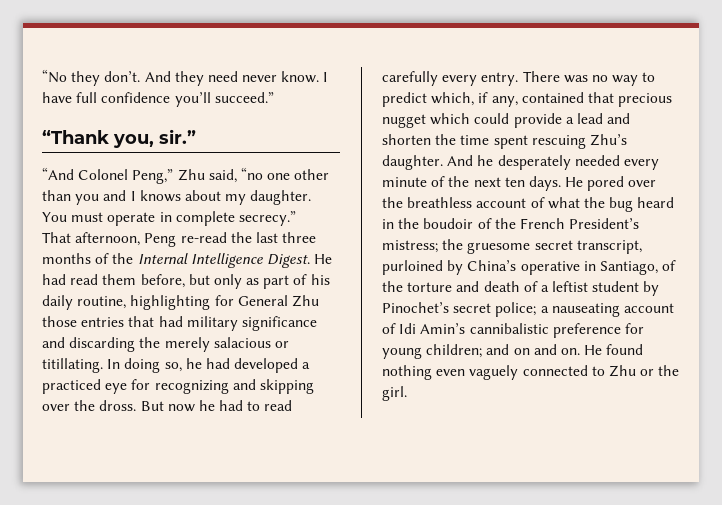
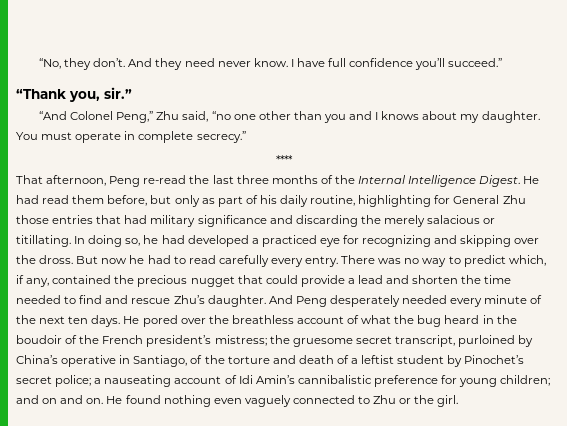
[42,69,67,83] “No -> [39,58,62,69] “No,
(296, 218) none -> [275,155,293,164] // ****
[587,92,614,103] that -> [114,275,135,284] the
[430,113,471,125] which -> [237,275,263,284] that
[493,135,586,149] spent rescuing -> [16,295,171,304] needed to find and rescue
[477,155,494,166] he -> [295,296,327,307] Peng
[569,218,640,229] President’s -> [146,335,212,347] president’s

